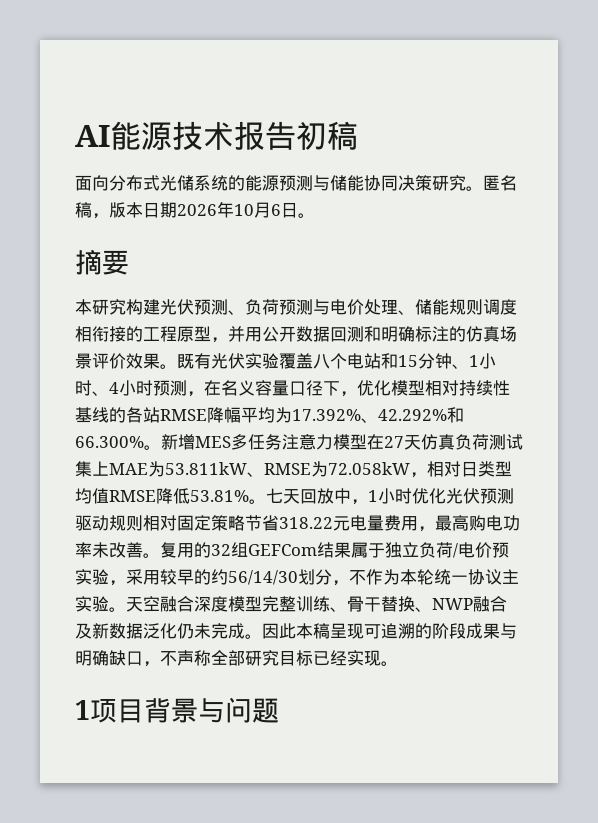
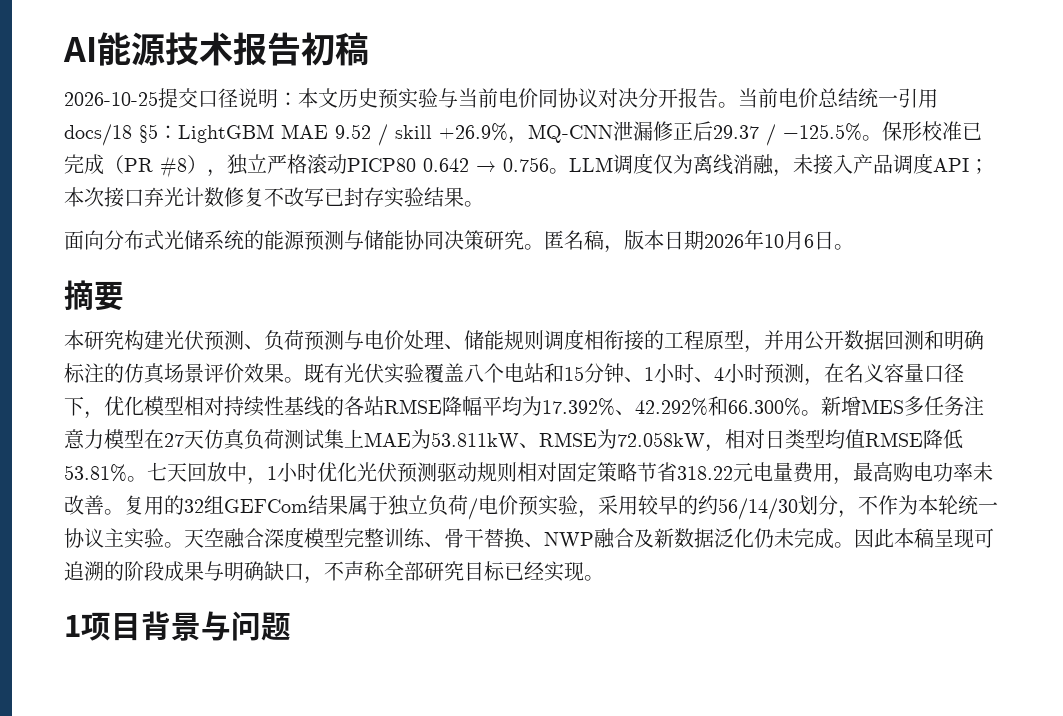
(358, 135) none -> [64,88,938,109] [64,121,982,146] [64,153,989,178] [64,187,484,208] // 2026-10-25提交口径说明：本文历史预实验与当前电价同协议对决分开报告。当前电价总结统一引用docs/18 §5：LightGBM MAE 9.52 / skill +26.9%，MQ-CNN泄漏修正后29.37 / −125.5%。保形校准已完成（PR #8），独立严格滚动PICP80 0.642 → 0.756。LLM调度仅为离线消融，未接入产品调度API；本次接口弃光计数修复不改写已封存实验结果。

